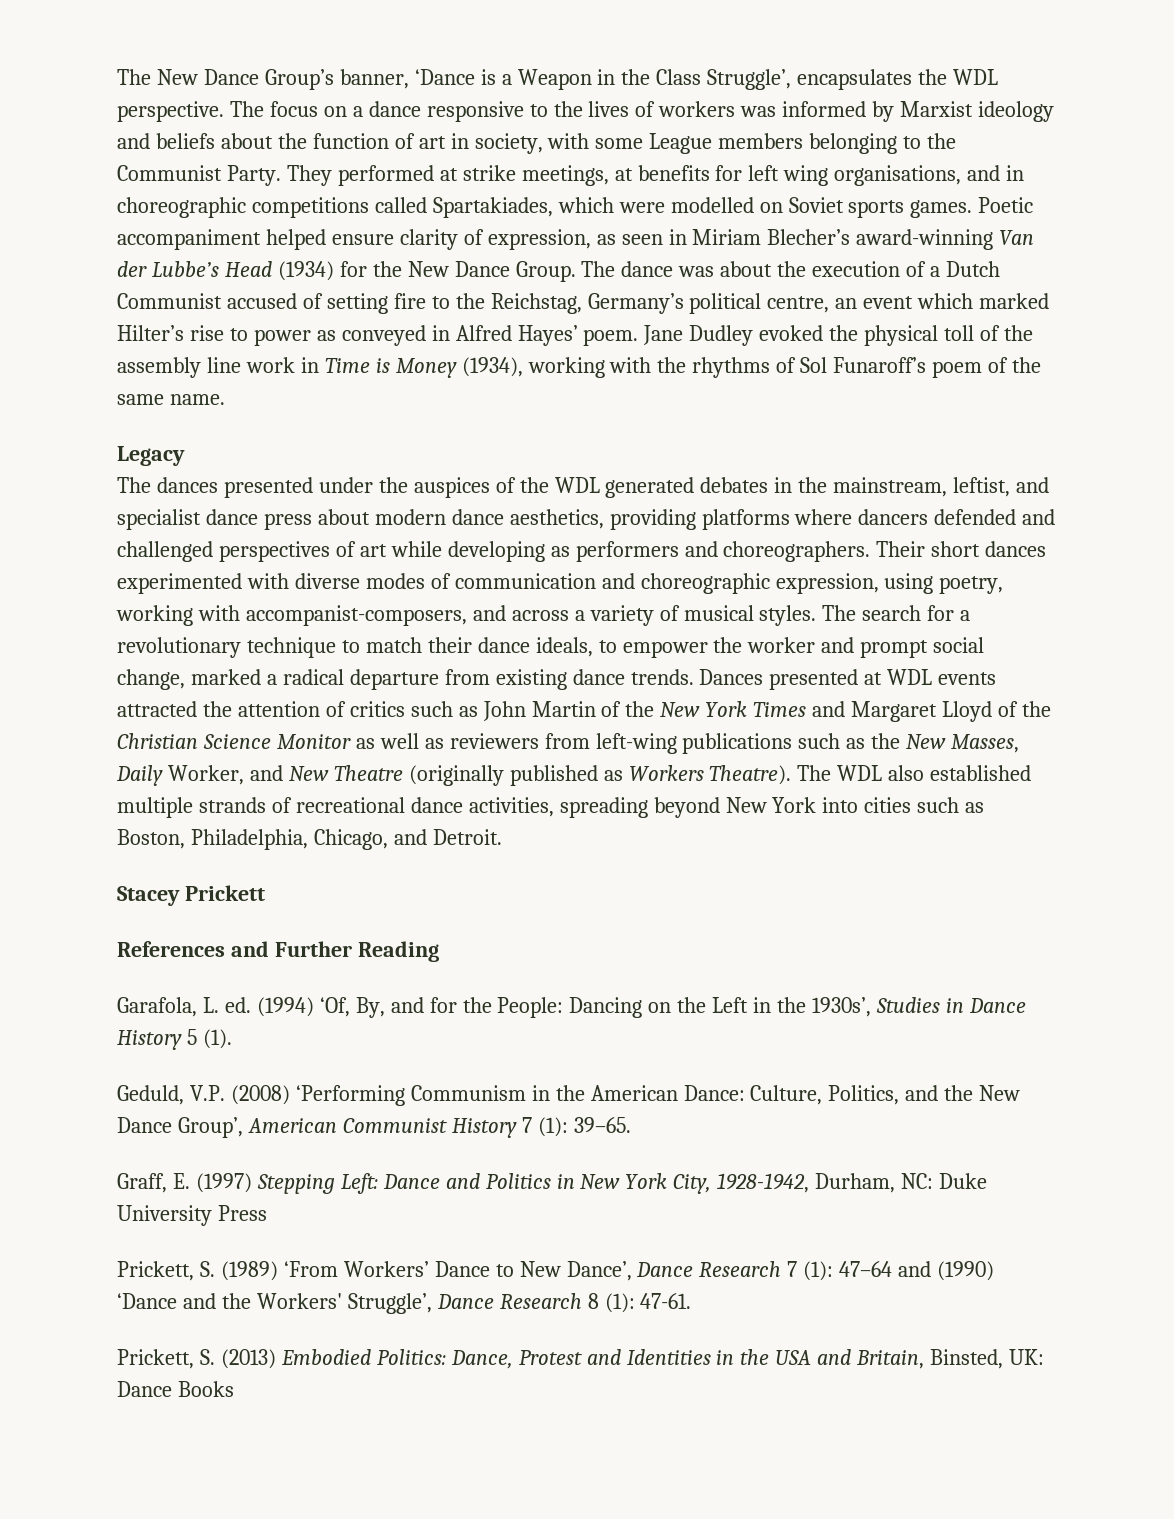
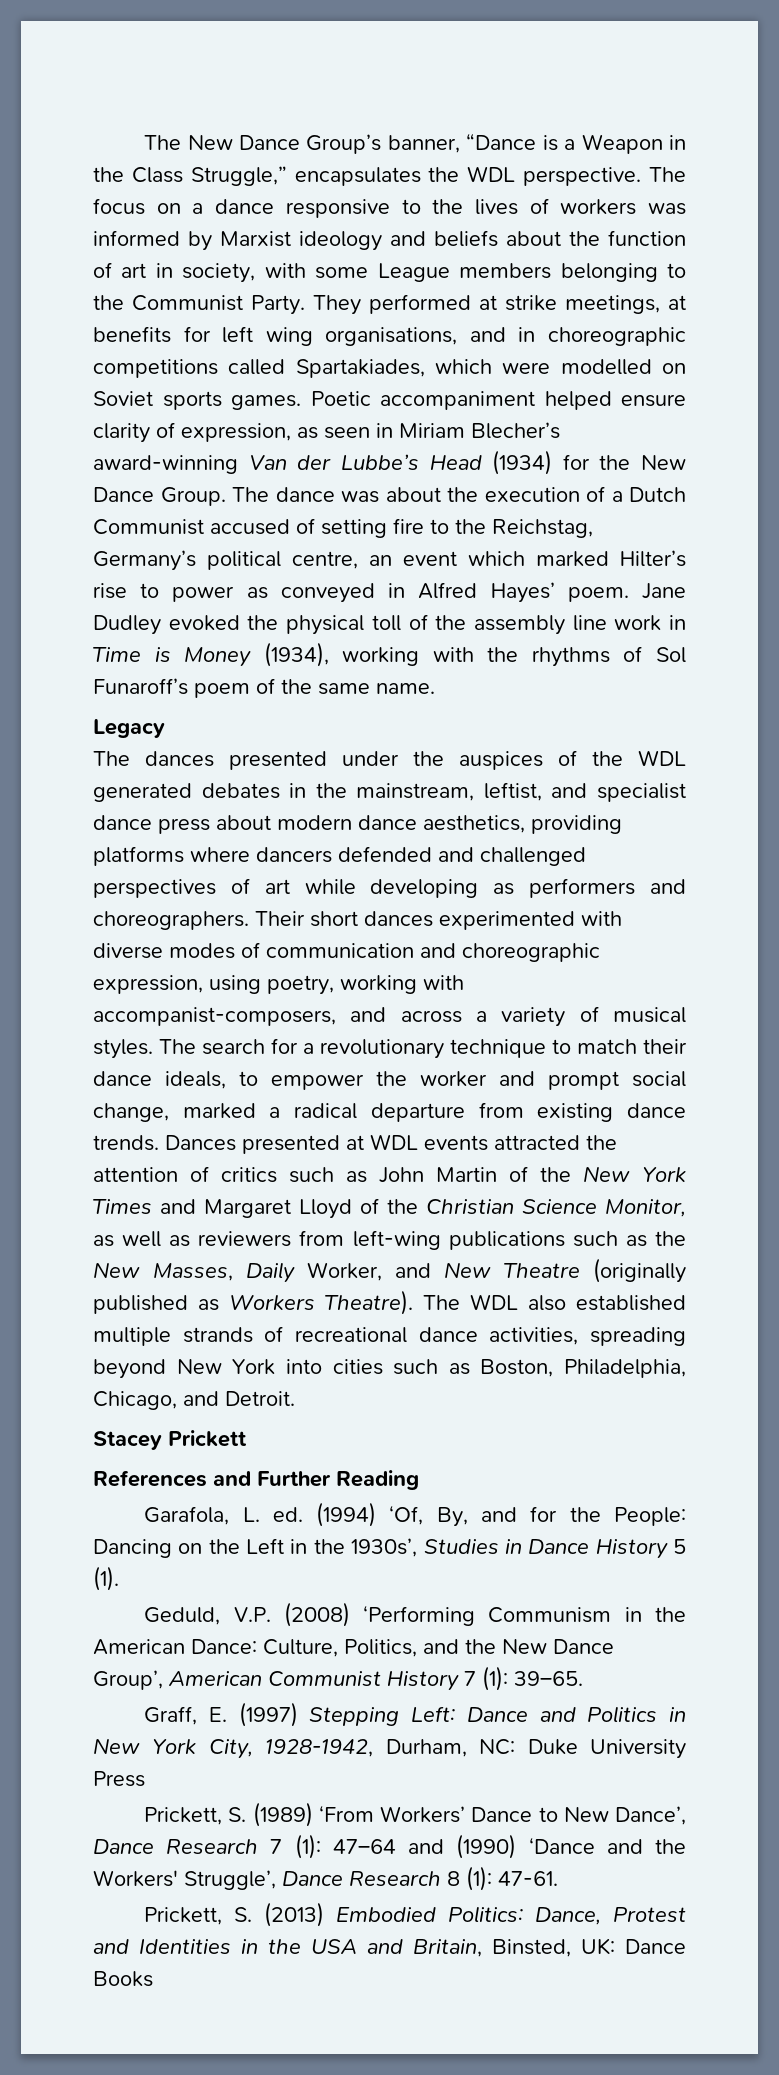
[414,69,475,85] ‘Dance -> [466,133,537,150] “Dance
[707,69,792,90] Struggle’, -> [190,166,287,186] Struggle,”
[276,734,351,749] Monitor -> [605,1199,686,1217] Monitor,

